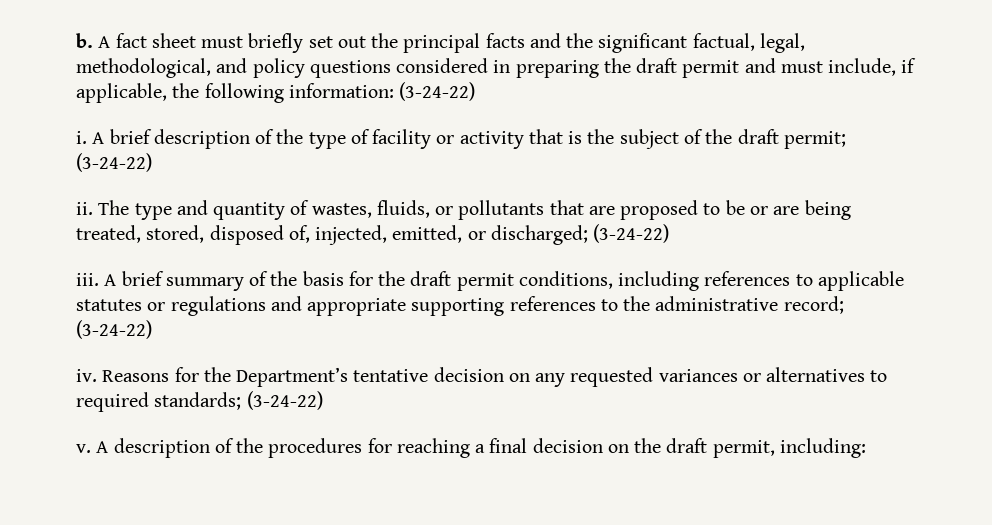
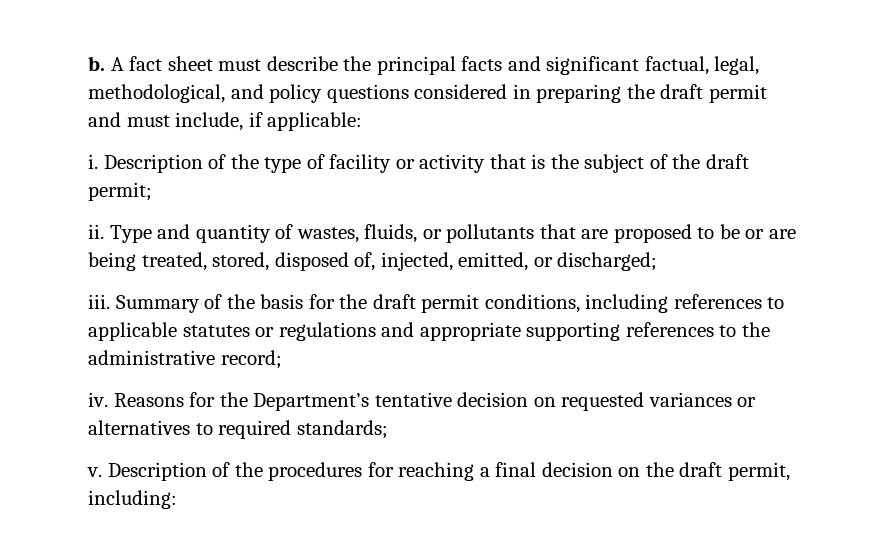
[248,33,366,53] briefly set out -> [266,56,338,71] describe
[566,33,594,48] the -> (541, 63) none
[76,82,476,103] [76,129,250,149] applicable, the following information: (3-24-22) // i. A brief description -> [267,112,363,131] [88,154,203,173] applicable: // i. Description
[76,153,152,172] (3-24-22) -> (152, 191) none
[98,200,172,220] The type -> [109,225,152,243] Type
[593,224,670,243] (3-24-22) -> (658, 261) none
[104,271,244,291] A brief summary -> [115,295,200,313] Summary
[76,320,152,339] (3-24-22) -> (282, 359) none
[535,373,566,387] any -> (556, 402) none
[246,391,323,410] (3-24-22) -> (388, 429) none
[96,438,210,458] A description -> [107,462,207,481] Description

